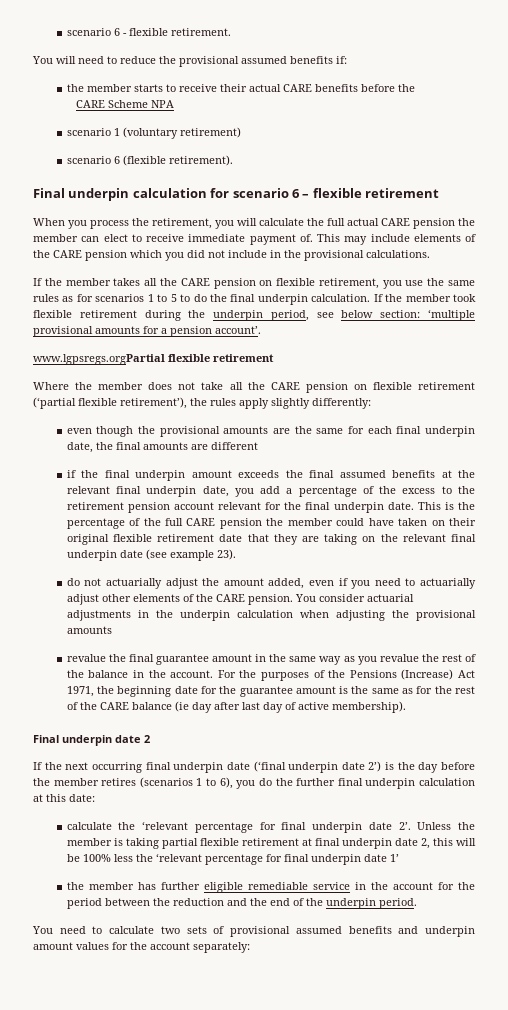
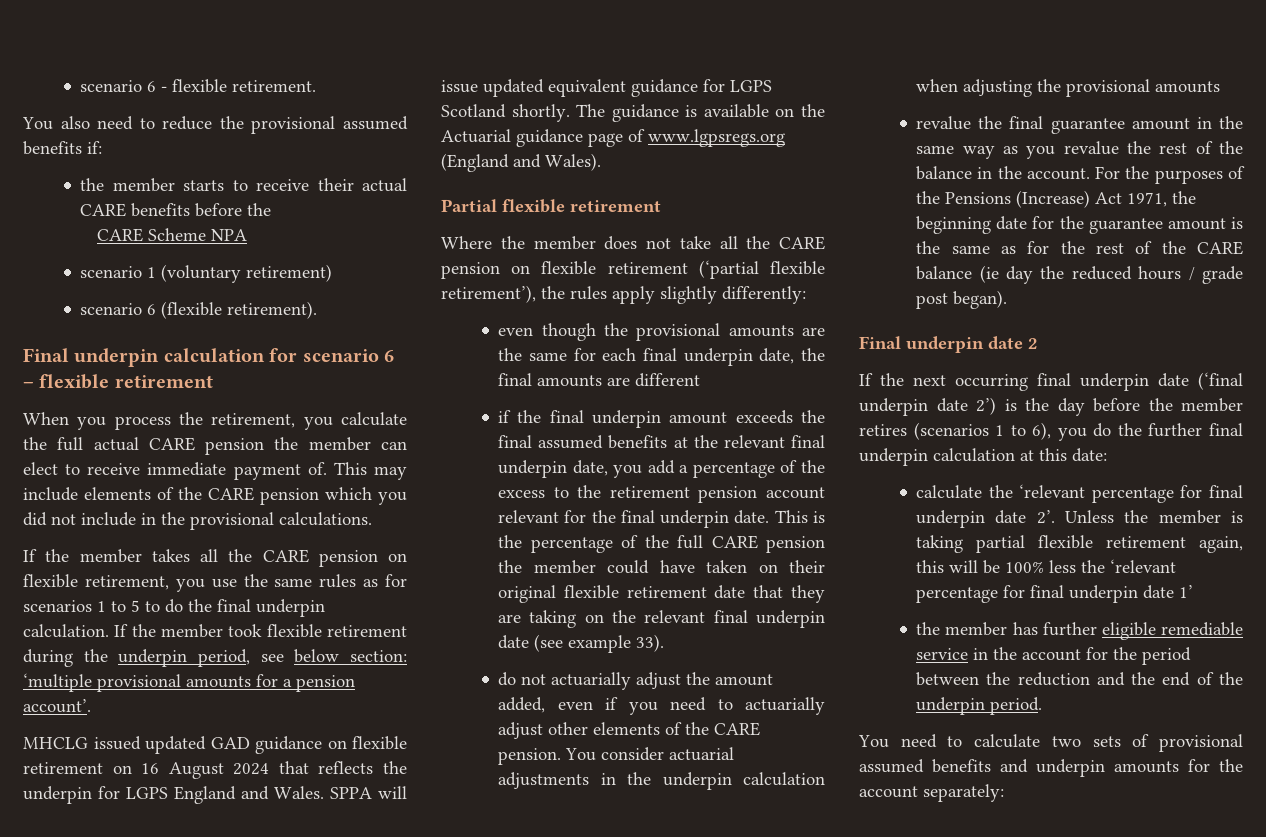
[56,56,76,64] will -> [60,116,90,129] also
[237,218,257,226] will -> (333, 423) none
[33,354,165,365] www.lgpsregs.orgPartial -> [23,736,407,754] [23,761,407,779] [23,786,407,804] [441,79,772,97] [441,104,825,122] [441,129,785,147] [441,153,601,172] [441,199,497,212] MHCLG issued updated GAD guidance on flexible retirement on 16 August 2024 that reflects the underpin for LGPS England and Wales. SPPA will issue updated equivalent guidance for LGPS Scotland shortly. The guidance is available on the Actuarial guidance page of www.lgpsregs.org (England and Wales). // Partial
[216,549,236,560] 23). -> [636,634,665,652] 33).
[213,701,406,713] after last day of active membership). -> [1040,266,1243,284] [916,290,1008,309] the reduced hours / grade post began).
[301,838,430,849] at final underpin date 2, -> [1199,536,1243,553] again,
[33,942,109,950] amount values -> [1114,761,1179,773] amounts

